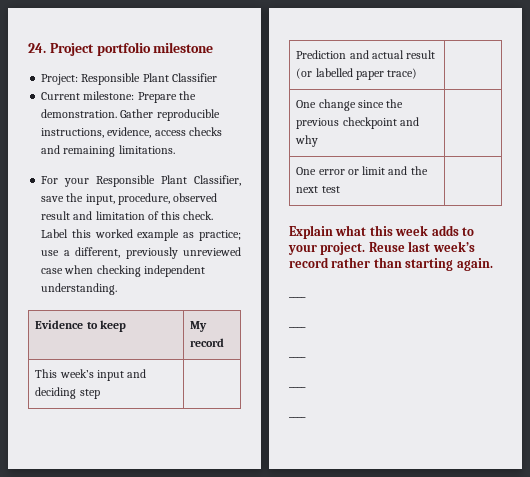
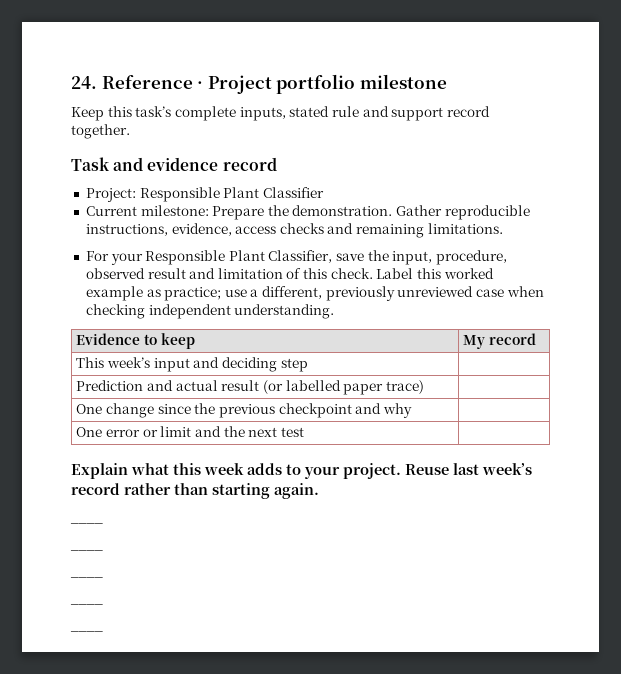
(46, 48) none -> [101,75,204,89] Reference ·
(214, 47) none -> [71,106,490,121] [71,124,130,139] [71,157,277,171] // Keep this task’s complete inputs, stated rule and support record together. // Task and evidence record

